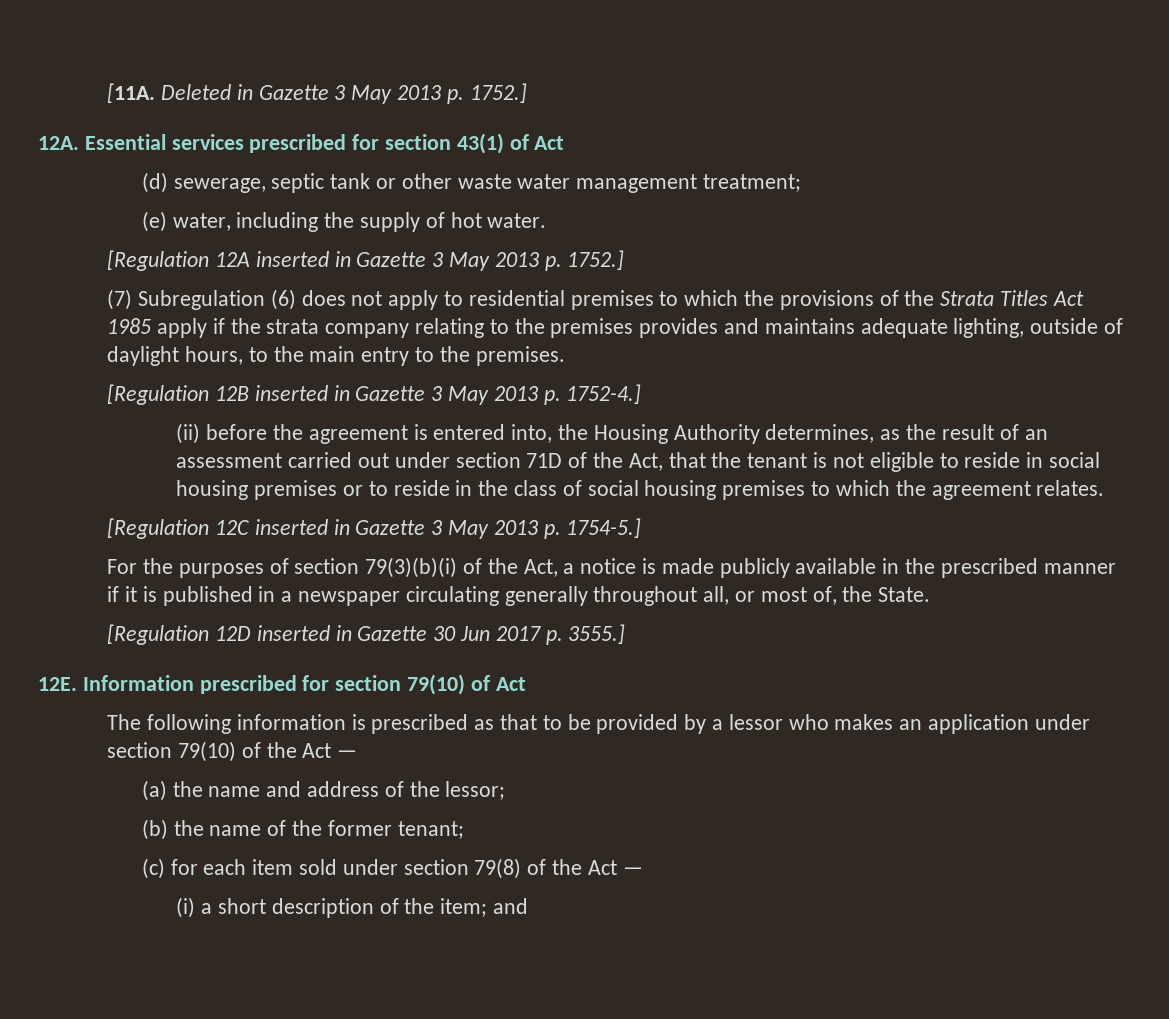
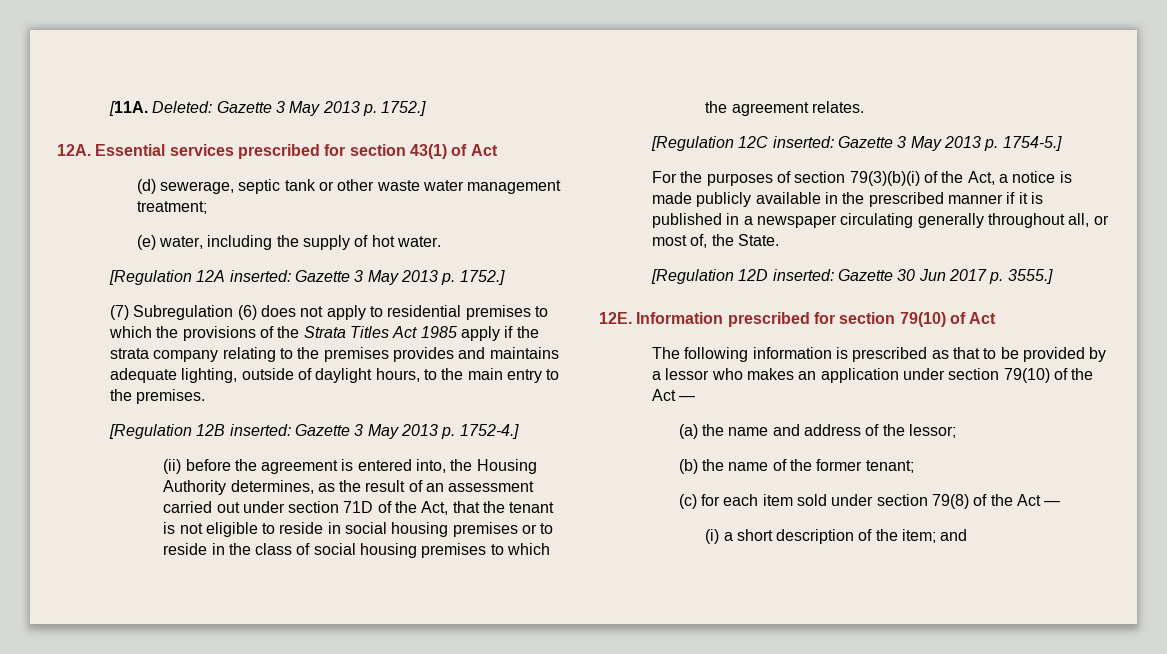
[161,84,253,100] Deleted in -> [152,101,213,113] Deleted:
[255,251,351,267] inserted in -> [229,270,291,282] inserted:
[254,385,350,401] inserted in -> [229,424,291,436] inserted:
[254,519,350,535] inserted in -> [772,136,834,148] inserted:
[256,625,352,641] inserted in -> [772,269,834,281] inserted:

